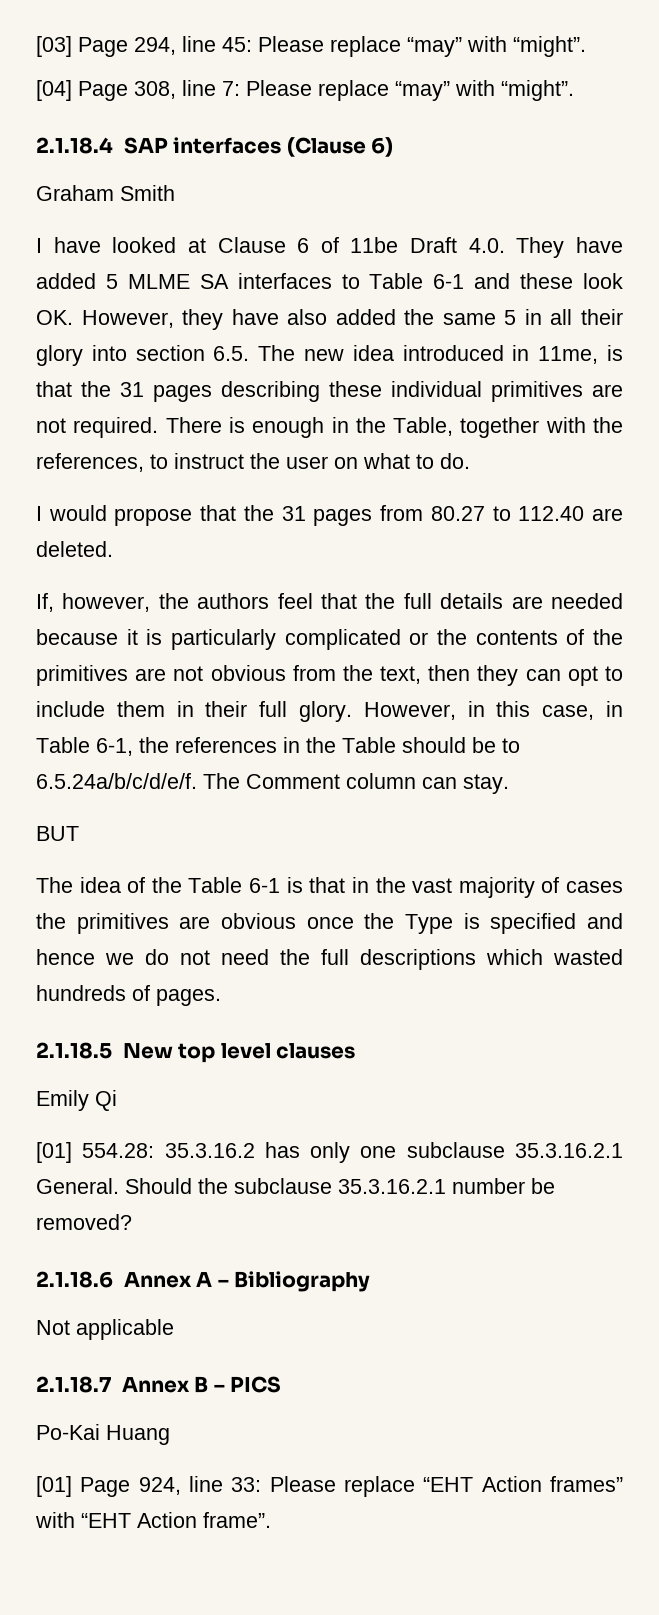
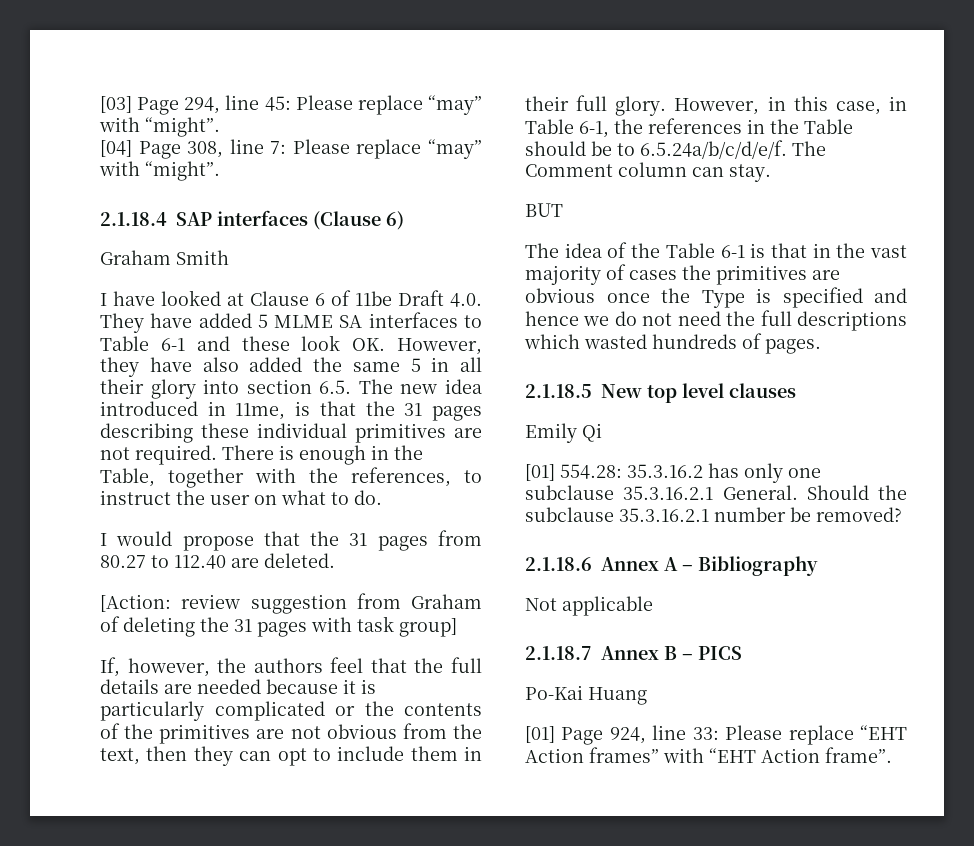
(113, 549) none -> [100,593,482,614] [100,616,457,637] // [Action: review suggestion from Graham of deleting the 31 pages with task group]

